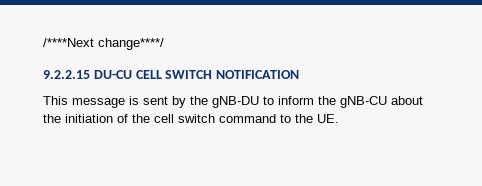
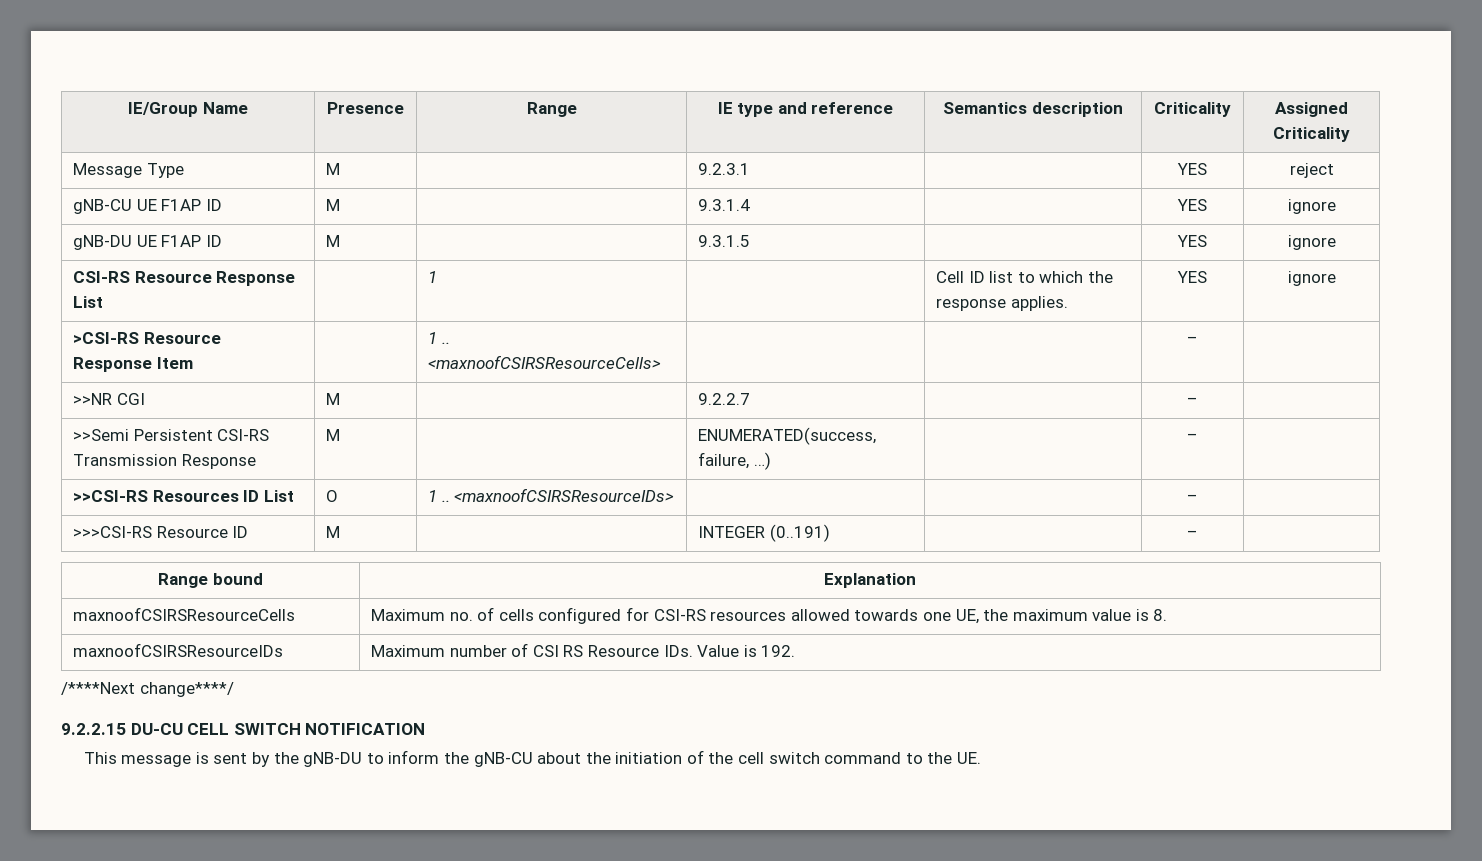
(43, 42) none -> [128,102,248,117] [327,102,404,114] [526,102,577,117] [717,102,894,117] [943,102,1123,117] [1154,102,1231,117] [1275,102,1348,117] [1273,127,1350,142] [73,163,184,178] [326,163,341,175] [698,163,751,175] [1177,163,1207,175] [1289,163,1334,178] [73,199,222,214] [326,199,341,211] [698,199,751,211] [1177,199,1207,211] [1287,199,1336,214] [73,235,222,250] [326,235,341,247] [698,235,751,247] [1177,235,1207,247] [1287,235,1336,250] [73,271,296,286] [73,296,104,308] [428,271,438,283] [936,271,1113,283] [936,296,1068,311] [1177,271,1207,283] [1287,271,1336,286] [73,332,221,344] [73,357,193,372] [428,332,450,344] [428,355,662,369] [1187,336,1198,344] [73,393,145,405] [326,393,341,405] [698,393,751,405] [1187,397,1198,405] [73,429,270,441] [73,454,256,469] [326,429,341,441] [698,427,877,445] [698,452,771,470] [1187,433,1198,441] [73,490,294,502] [326,490,339,502] [428,488,675,502] [1187,494,1198,502] [73,526,249,538] [326,526,341,538] [698,524,830,542] [1187,530,1198,538] [158,573,263,588] [824,573,917,588] [73,607,296,621] [371,607,1168,624] [73,643,284,657] [371,643,796,657] IE/Group Name | Presence | Range | IE type and reference | Semantics description | Criticality | Assigned Criticality // Message Type | M | | 9.2.3.1 | | YES | reject // gNB-CU UE F1AP ID | M | | 9.3.1.4 | | YES | ignore // gNB-DU UE F1AP ID | M | | 9.3.1.5 | | YES | ignore // CSI-RS Resource Response List | | 1 | | Cell ID list to which the response applies. | YES | ignore // >CSI-RS Resource Response Item | | 1 .. <maxnoofCSIRSResourceCells> | | | – | // >>NR CGI | M | | 9.2.2.7 | | – | // >>Semi Persistent CSI-RS Transmission Response | M | | ENUMERATED(success, failure, …) | | – | // >>CSI-RS Resources ID List | O | 1 .. <maxnoofCSIRSResourceIDs> | | | – | // >>>CSI-RS Resource ID | M | | INTEGER (0..191) | | – | // Range bound | Explanation // maxnoofCSIRSResourceCells | Maximum no. of cells configured for CSI-RS resources allowed towards one UE, the maximum value is 8. // maxnoofCSIRSResourceIDs | Maximum number of CSI RS Resource IDs. Value is 192. //

